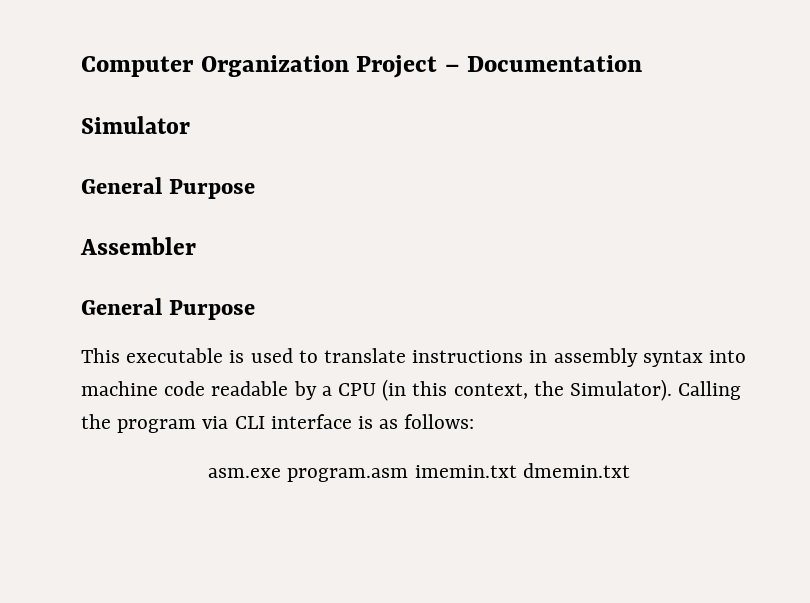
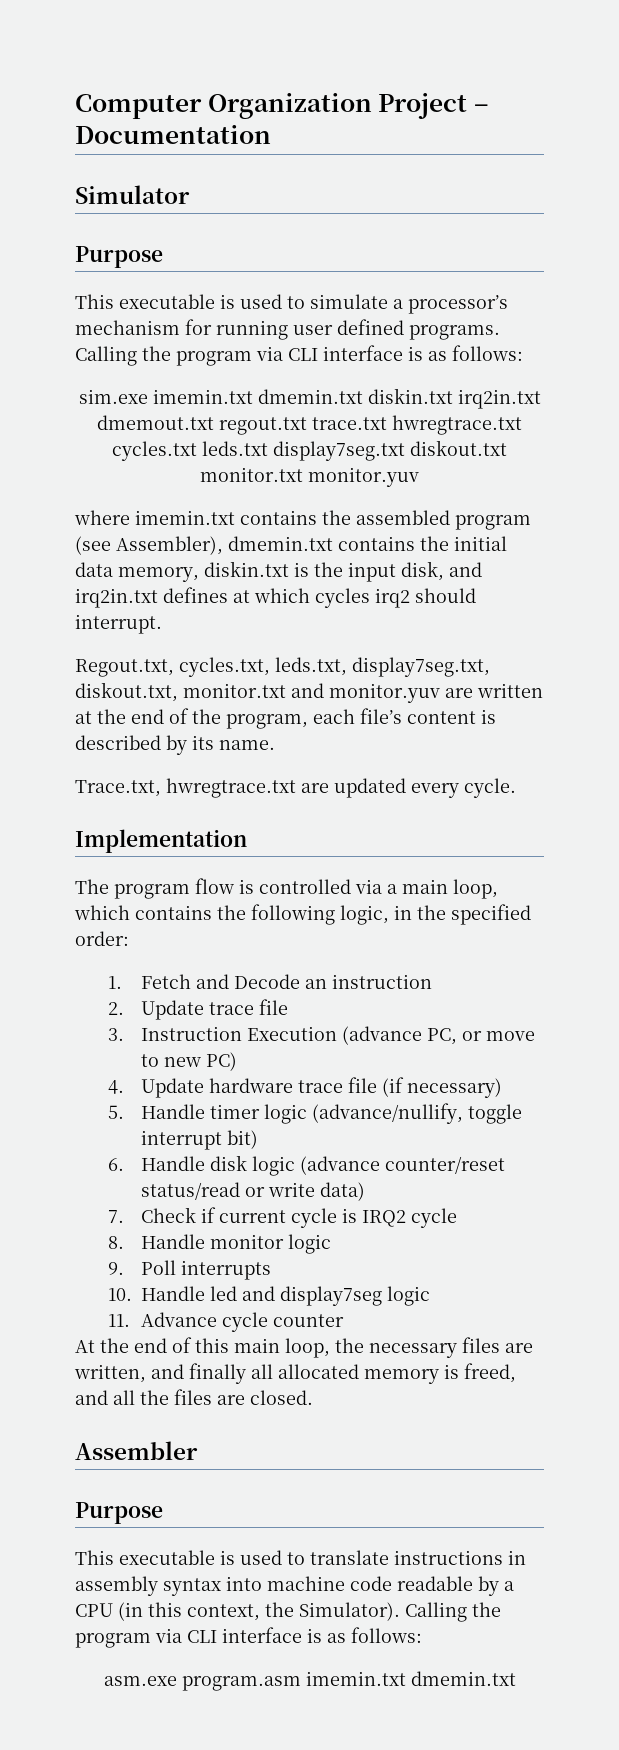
[81,177,255,199] General Purpose -> [75,246,163,268] [75,294,508,314] [75,319,500,340] [75,345,523,366] [78,388,541,409] [97,415,522,435] [112,440,507,461] [200,467,419,487] [74,510,531,530] [75,536,507,555] [75,561,482,582] [75,587,476,608] [75,614,162,634] [75,657,490,677] [75,682,543,703] [75,708,496,729] [75,735,275,755] [75,778,516,798] [75,829,247,853] [75,878,498,899] [74,904,531,925] [75,931,129,946] [107,974,432,989] [107,999,288,1020] [107,1026,535,1045] [140,1052,237,1071] [107,1077,502,1098] [107,1103,522,1124] [140,1130,258,1150] [107,1155,505,1176] [140,1182,365,1201] [107,1207,457,1228] [107,1234,331,1254] [107,1260,271,1280] [107,1286,430,1306] [107,1312,344,1332] [75,1337,533,1358] [74,1363,516,1384] [75,1389,313,1405] Purpose // This executable is used to simulate a processor’s mechanism for running user defined programs. Calling the program via CLI interface is as follows: // sim.exe imemin.txt dmemin.txt diskin.txt irq2in.txt dmemout.txt regout.txt trace.txt hwregtrace.txt cycles.txt leds.txt display7seg.txt diskout.txt monitor.txt monitor.yuv // where imemin.txt contains the assembled program (see Assembler), dmemin.txt contains the initial data memory, diskin.txt is the input disk, and irq2in.txt defines at which cycles irq2 should interrupt. // Regout.txt, cycles.txt, leds.txt, display7seg.txt, diskout.txt, monitor.txt and monitor.yuv are written at the end of the program, each file’s content is described by its name. // Trace.txt, hwregtrace.txt are updated every cycle. // Implementation // The program flow is controlled via a main loop, which contains the following logic, in the specified order: // 1. Fetch and Decode an instruction // 2. Update trace file // 3. Instruction Execution (advance PC, or move to new PC) // 4. Update hardware trace file (if necessary) // 5. Handle timer logic (advance/nullify, toggle interrupt bit) // 6. Handle disk logic (advance counter/reset status/read or write data) // 7. Check if current cycle is IRQ2 cycle // 8. Handle monitor logic // 9. Poll interrupts // 10. Handle led and display7seg logic // 11. Advance cycle counter // At the end of this main loop, the necessary files are written, and finally all allocated memory is freed, and all the files are closed.
[81,298,162,315] General -> (198, 1450) none

